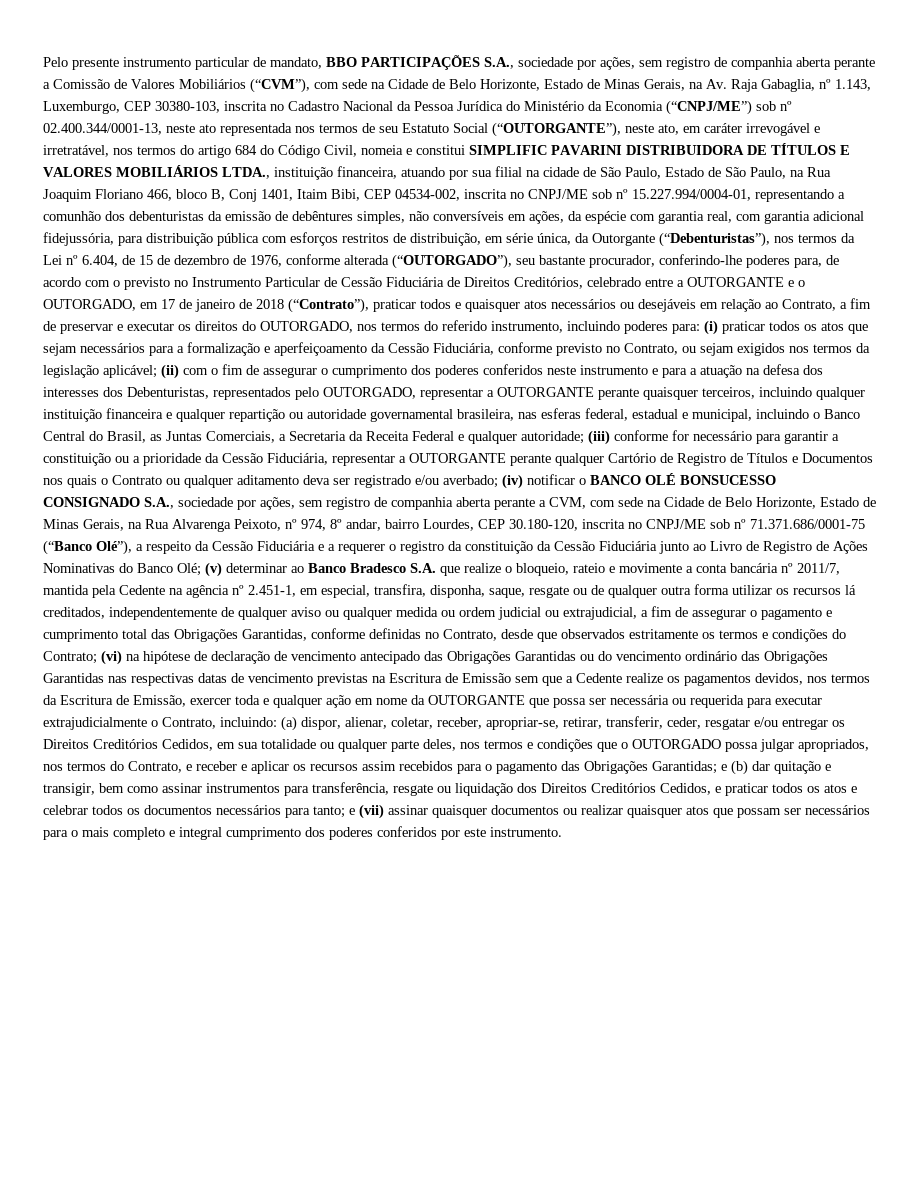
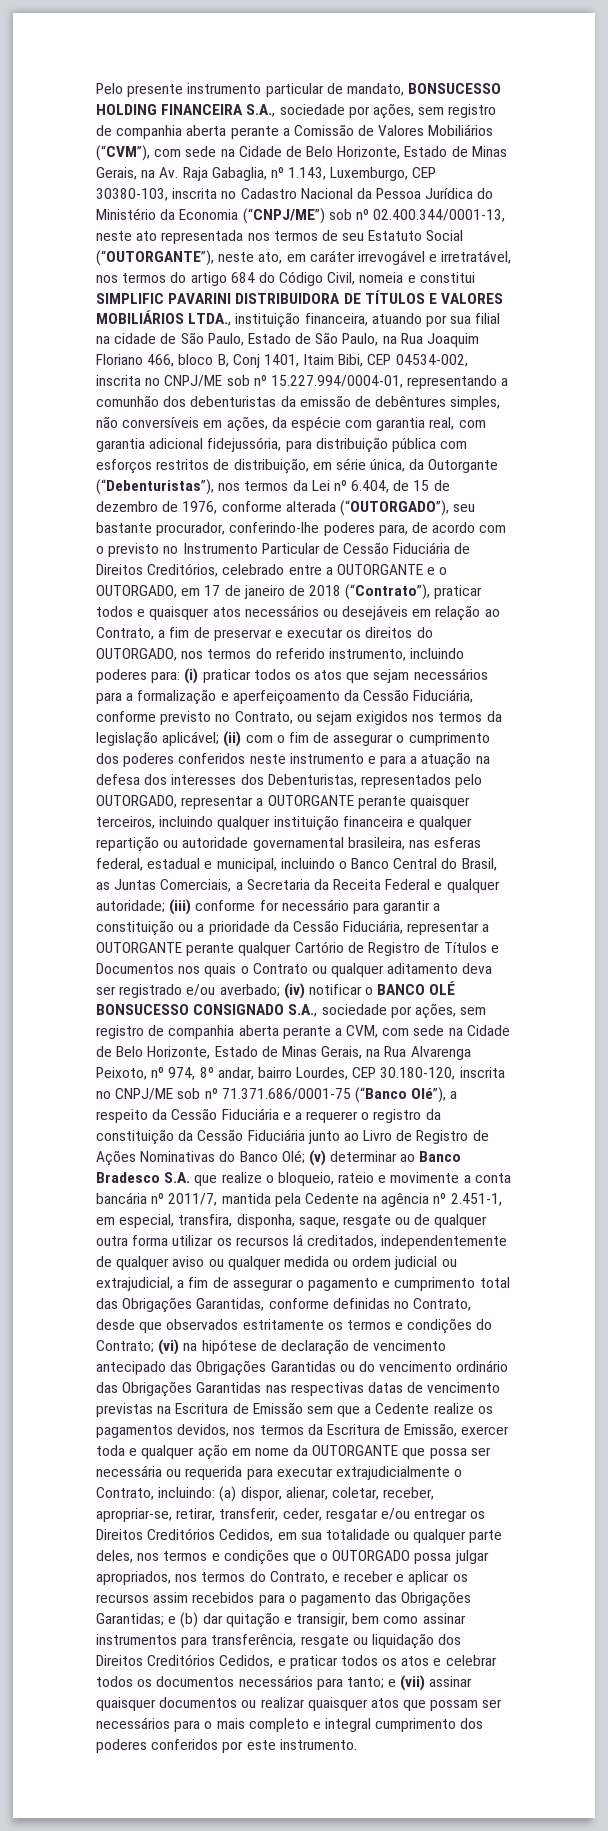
[326,55,480,70] BBO PARTICIPAÇÕES -> [408,83,502,94] [96,104,244,115] BONSUCESSO HOLDING FINANCEIRA

